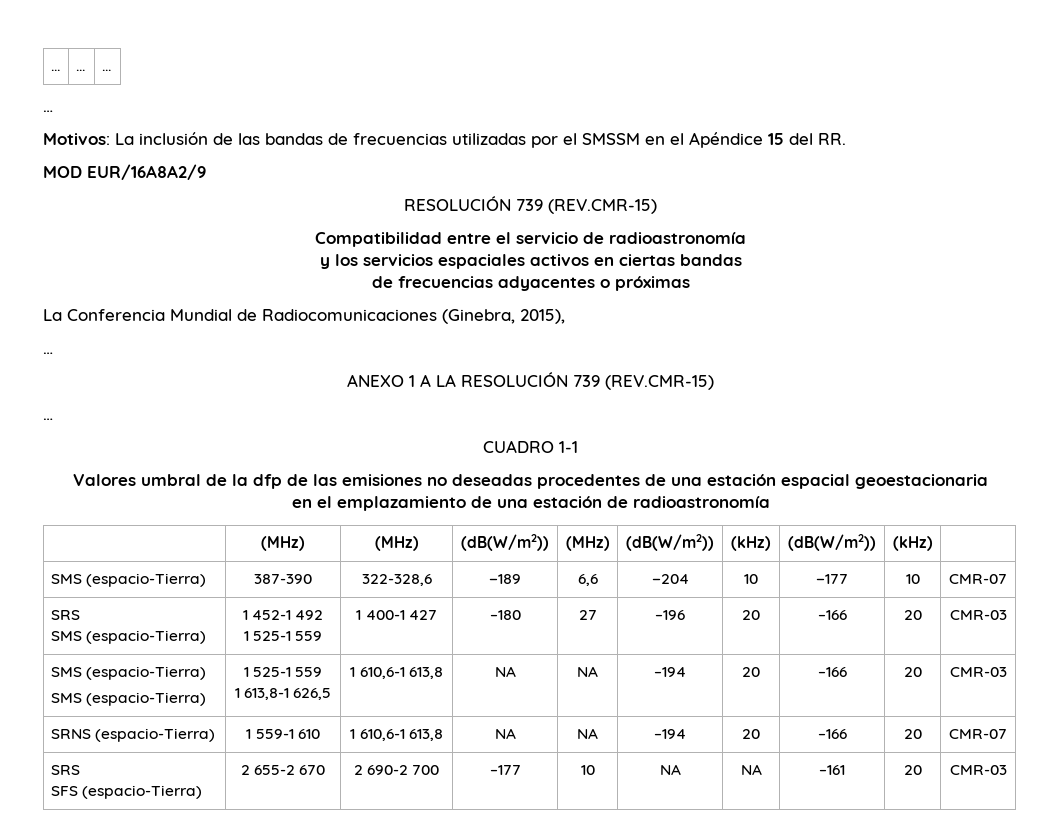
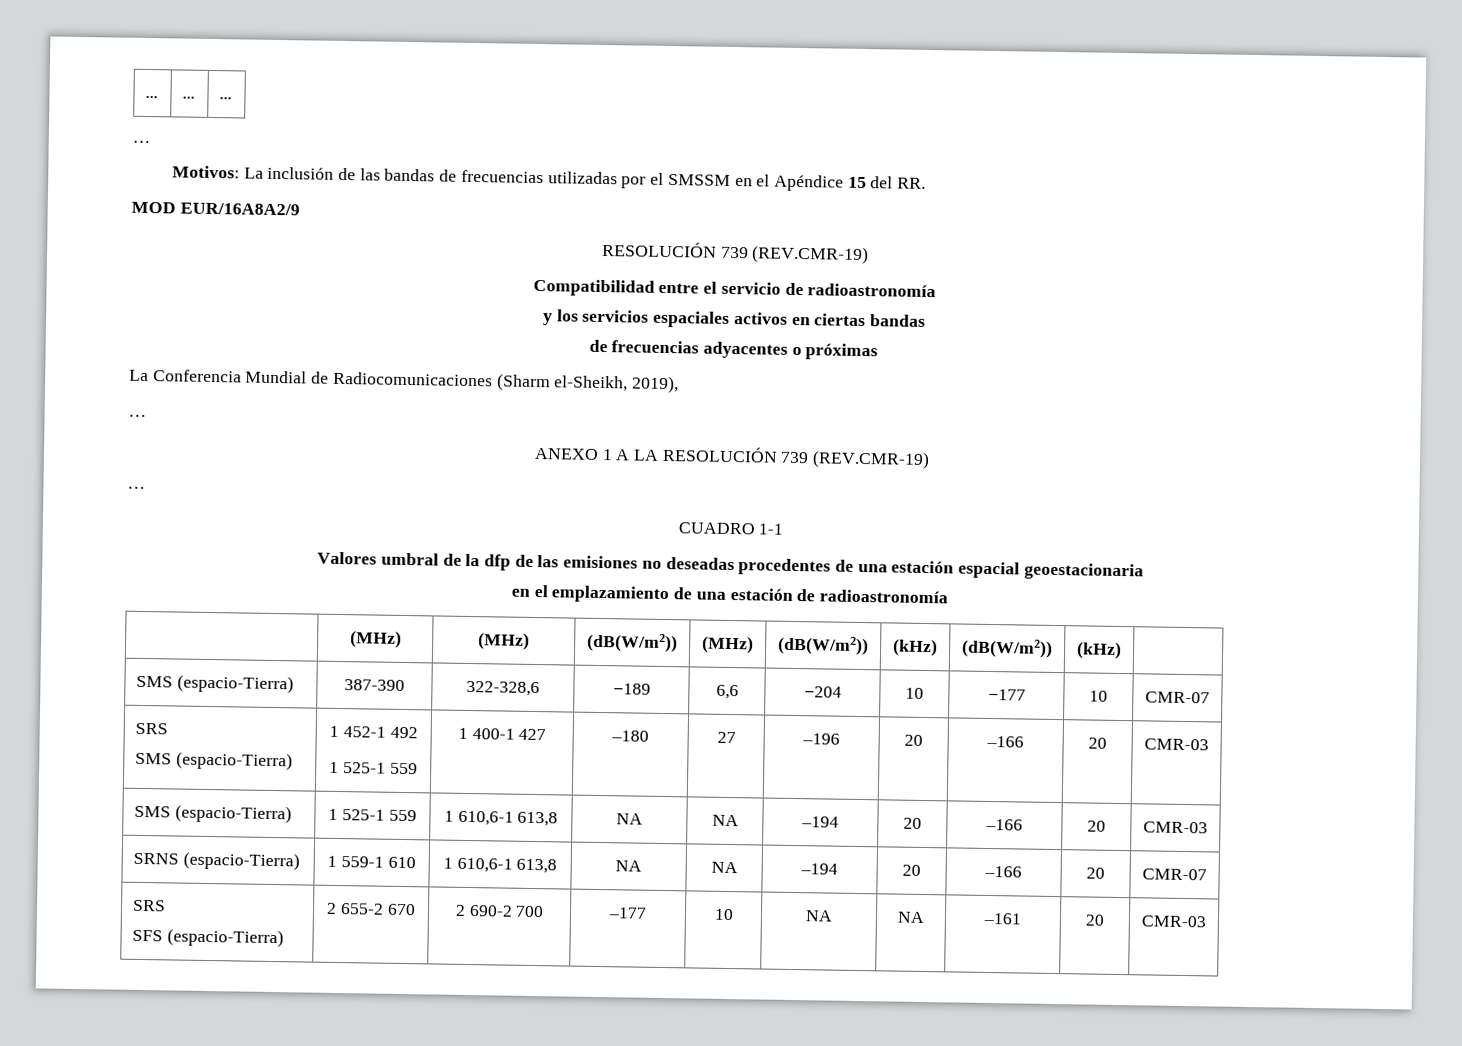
[548,199,657,214] (REV.CMR-15) -> [752,245,870,265] (REV.CMR-19)
[442,309,565,324] (Ginebra, 2015), -> [496,373,680,394] (Sharm el-Sheikh, 2019),
[605,375,714,390] (REV.CMR-15) -> [812,450,931,470] (REV.CMR-19)
[50,692,207,706] [243,667,323,677] [234,688,332,700] // SMS (espacio-Tierra) | 1 525-1 559 // 1 613,8-1 626,5 -> [328,808,417,822] | 1 525-1 559

